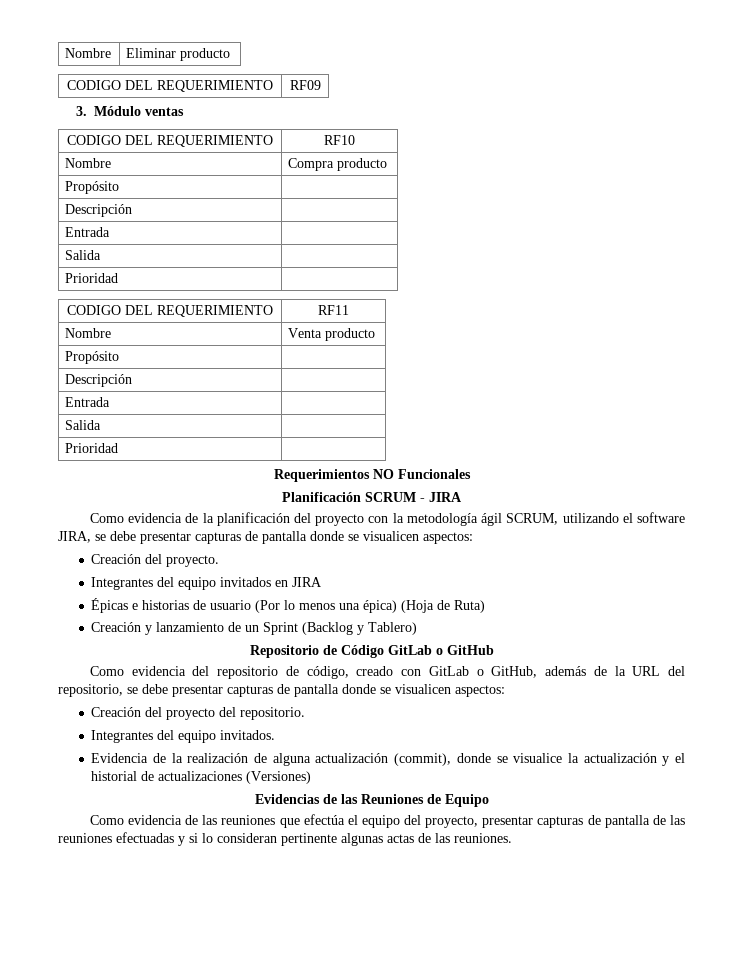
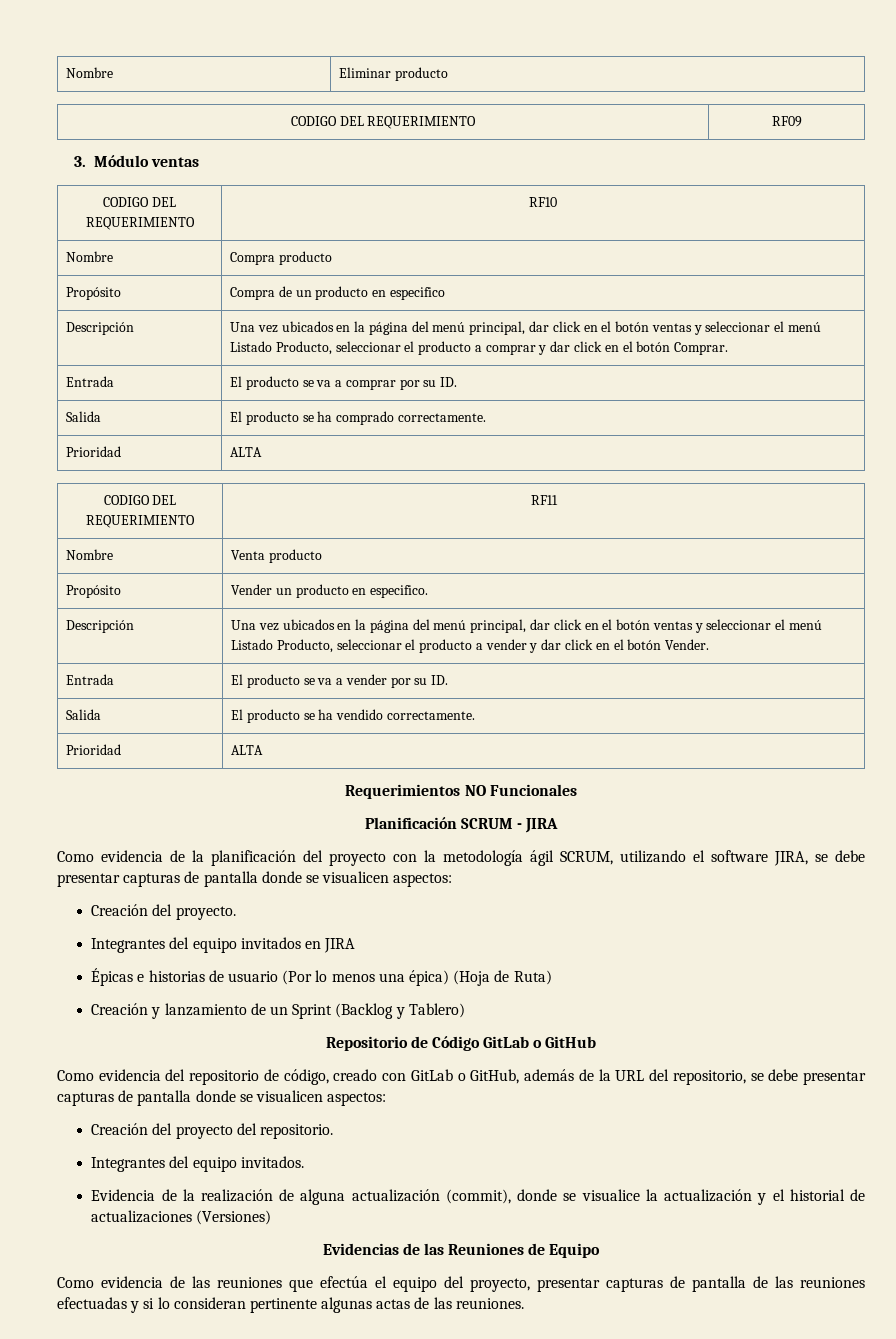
[65,204,133,217] [65,227,111,237] [65,250,102,260] [65,273,119,283] // Descripción | // Entrada | // Salida | // Prioridad | -> [229,286,445,300] [65,322,134,335] [229,321,822,335] [229,341,729,355] [65,376,114,387] [229,376,458,390] [65,411,101,422] [229,411,486,425] [65,446,121,457] [229,447,262,457] Compra de un producto en especifico // Descripción | Una vez ubicados en la página del menú principal, dar click en el botón ventas y seleccionar el menú Listado Producto, seleccionar el producto a comprar y dar click en el botón Comprar. // Entrada | El producto se va a comprar por su ID. // Salida | El producto se ha comprado correctamente. // Prioridad | ALTA
[65,374,133,387] [65,397,111,407] [65,420,102,430] [65,443,119,453] // Descripción | // Entrada | // Salida | // Prioridad | -> [230,584,429,598] [65,620,134,633] [230,619,823,633] [230,639,710,653] [65,674,114,685] [230,674,449,688] [65,709,101,720] [230,709,475,723] [65,744,121,755] [230,745,263,755] Vender un producto en especifico. // Descripción | Una vez ubicados en la página del menú principal, dar click en el botón ventas y seleccionar el menú Listado Producto, seleccionar el producto a vender y dar click en el botón Vender. // Entrada | El producto se va a vender por su ID. // Salida | El producto se ha vendido correctamente. // Prioridad | ALTA

